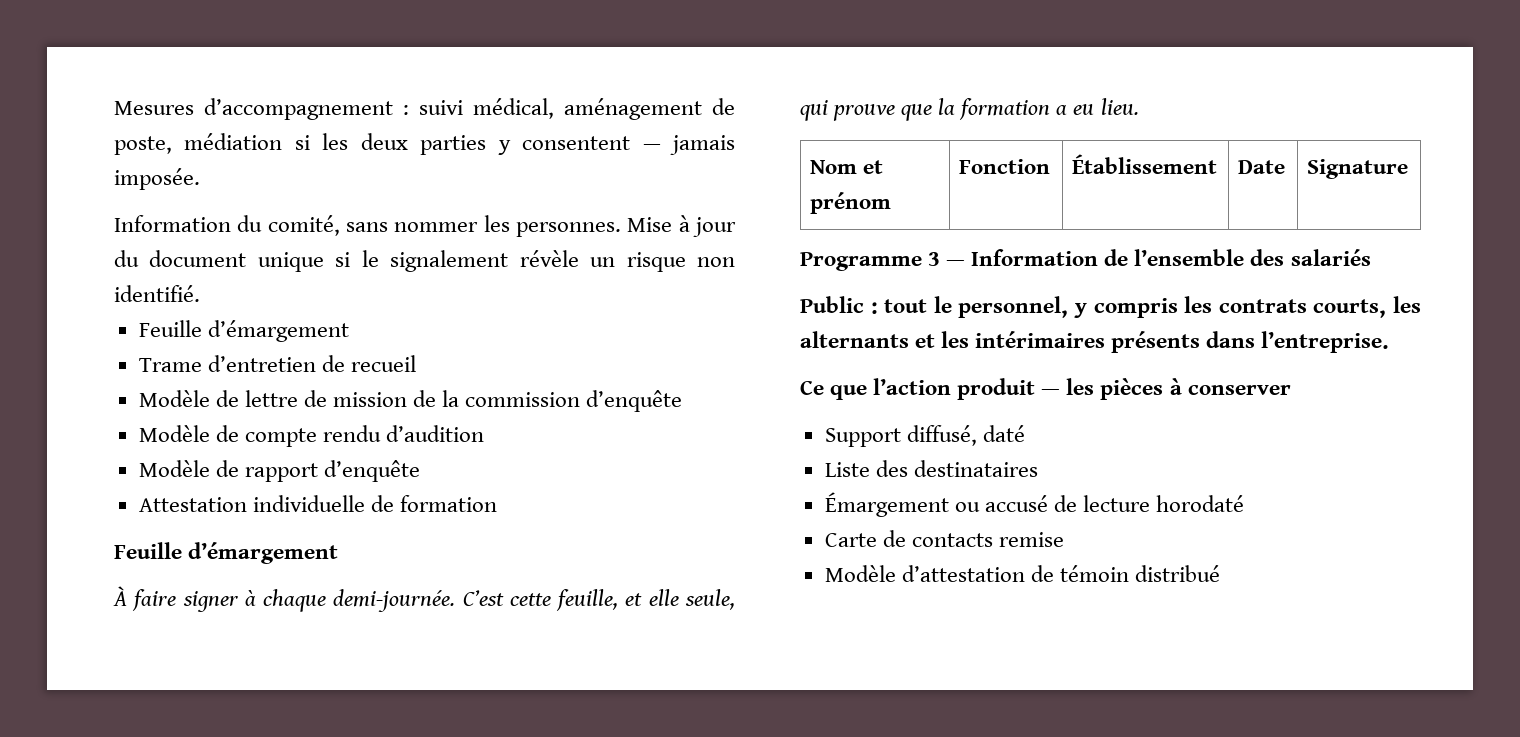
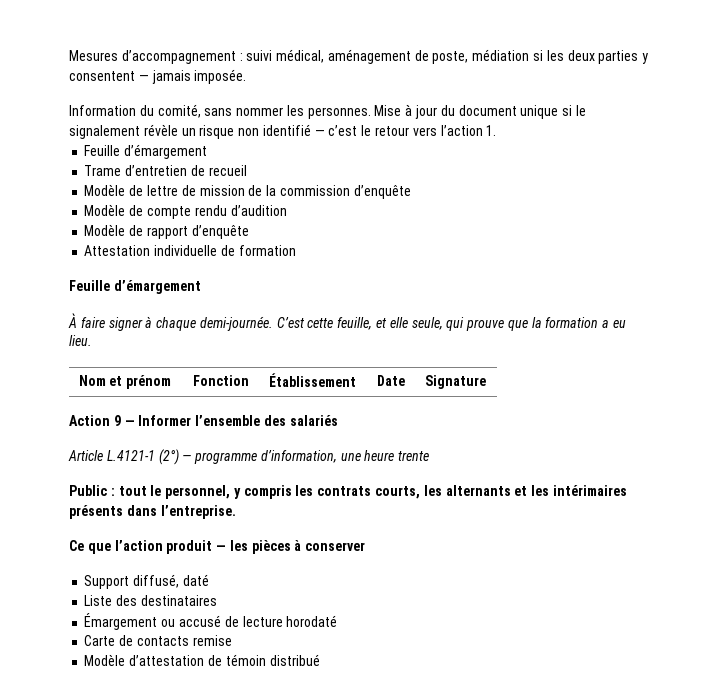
[114,285,200,302] identifié. -> [262,124,497,136] identifié — c’est le retour vers l’action 1.
[800,249,1371,271] Programme 3 — Information de l’ensemble des salariés -> [69,415,338,426] [68,449,430,465] Action 9 — Informer l’ensemble des salariés // Article L.4121-1 (2°) — programme d’information, une heure trente

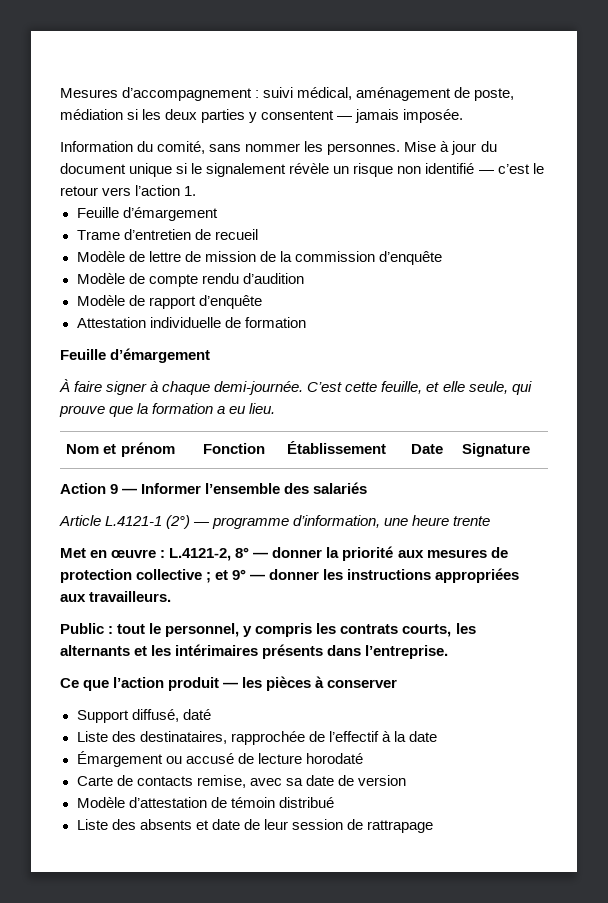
(430, 456) none -> [60,546,508,561] [60,568,520,583] [60,591,172,602] // Met en œuvre : L.4121-2, 8° — donner la priorité aux mesures de protection collective ; et 9° — donner les instructions appropriées aux travailleurs.
[140,595,217,606] destinataires -> [139,731,437,745] destinataires, rapprochée de l’effectif à la date
[192,635,232,646] remise -> [196,775,406,788] remise, avec sa date de version
(320, 660) none -> [76,819,433,833] // Liste des absents et date de leur session de rattrapage

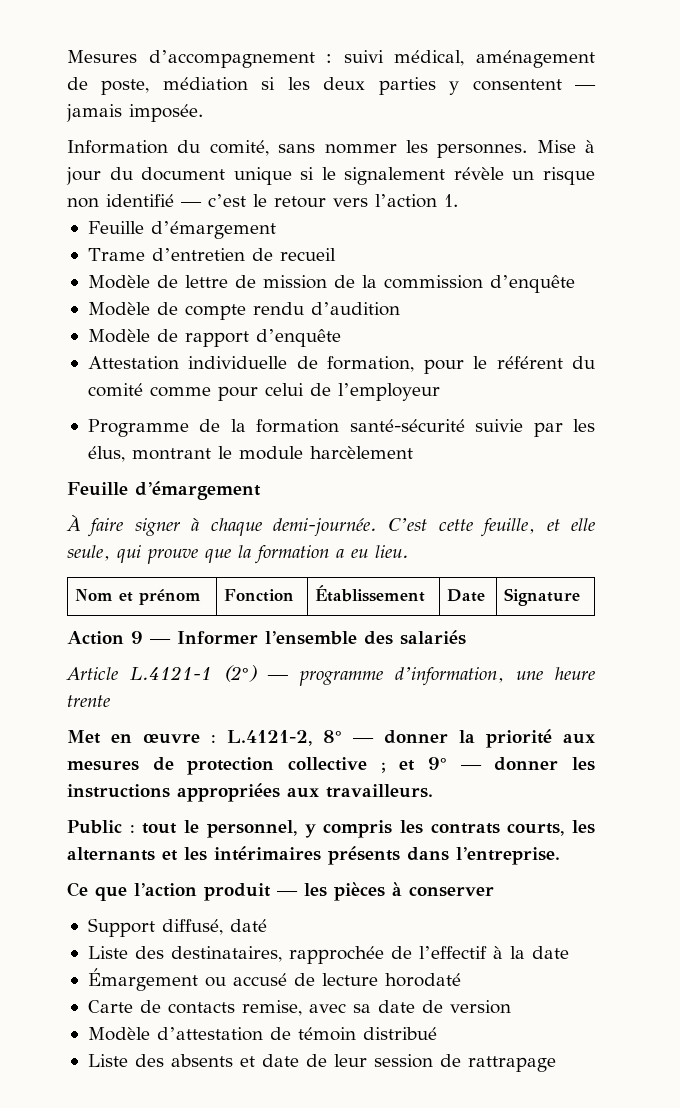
[244,317,306,328] formation -> [327,356,595,374] [87,383,440,401] [87,419,595,437] [87,446,413,462] formation, pour le référent du comité comme pour celui de l’employeur // Programme de la formation santé-sécurité suivie par les élus, montrant le module harcèlement

